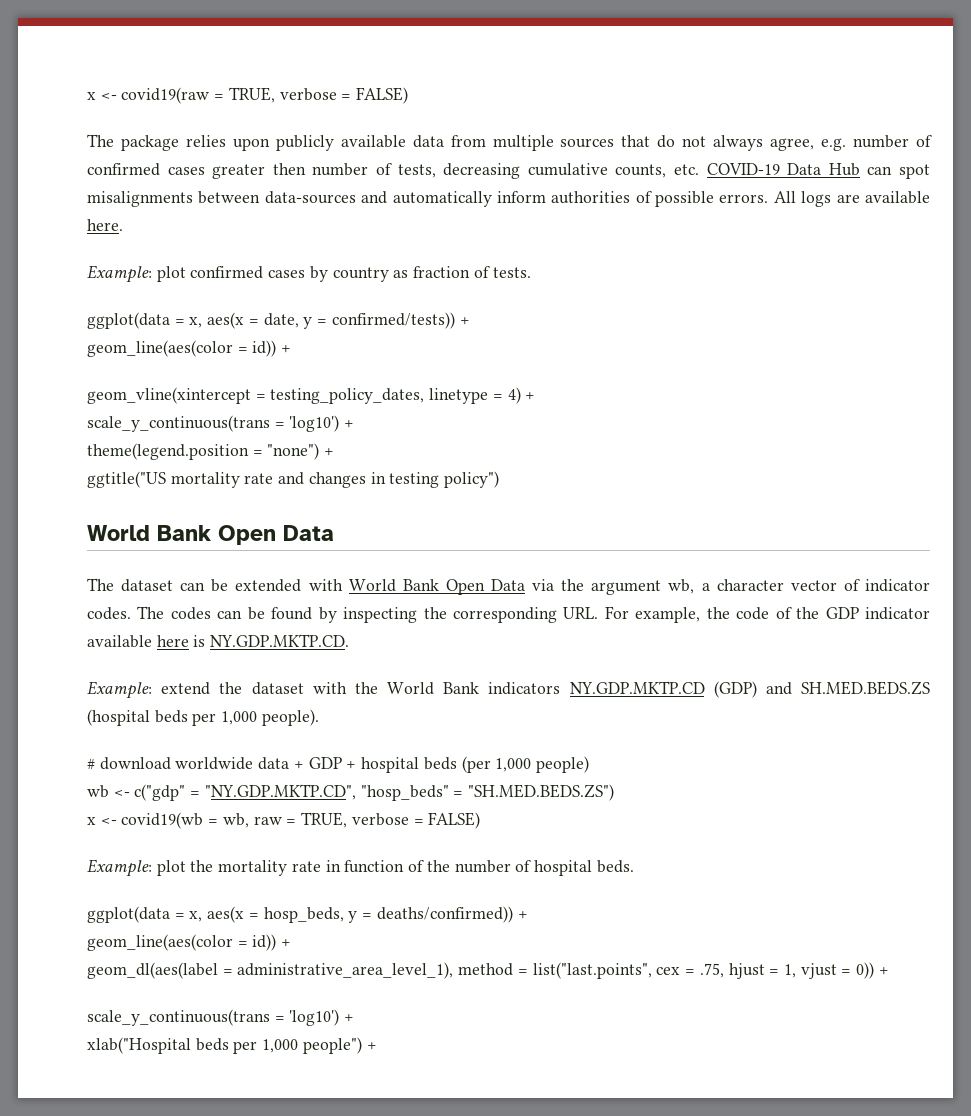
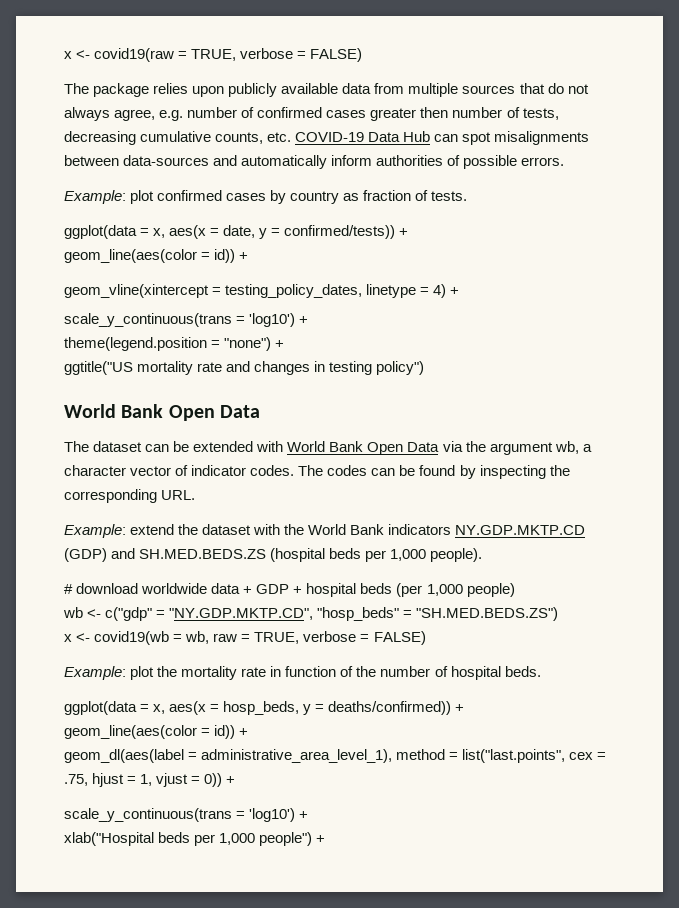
[773,191,930,207] [87,219,123,231] All logs are available here. -> (565, 161) none
[604,606,931,623] [87,634,350,648] For example, the code of the GDP indicator available here is NY.GDP.MKTP.CD. -> (196, 495) none

